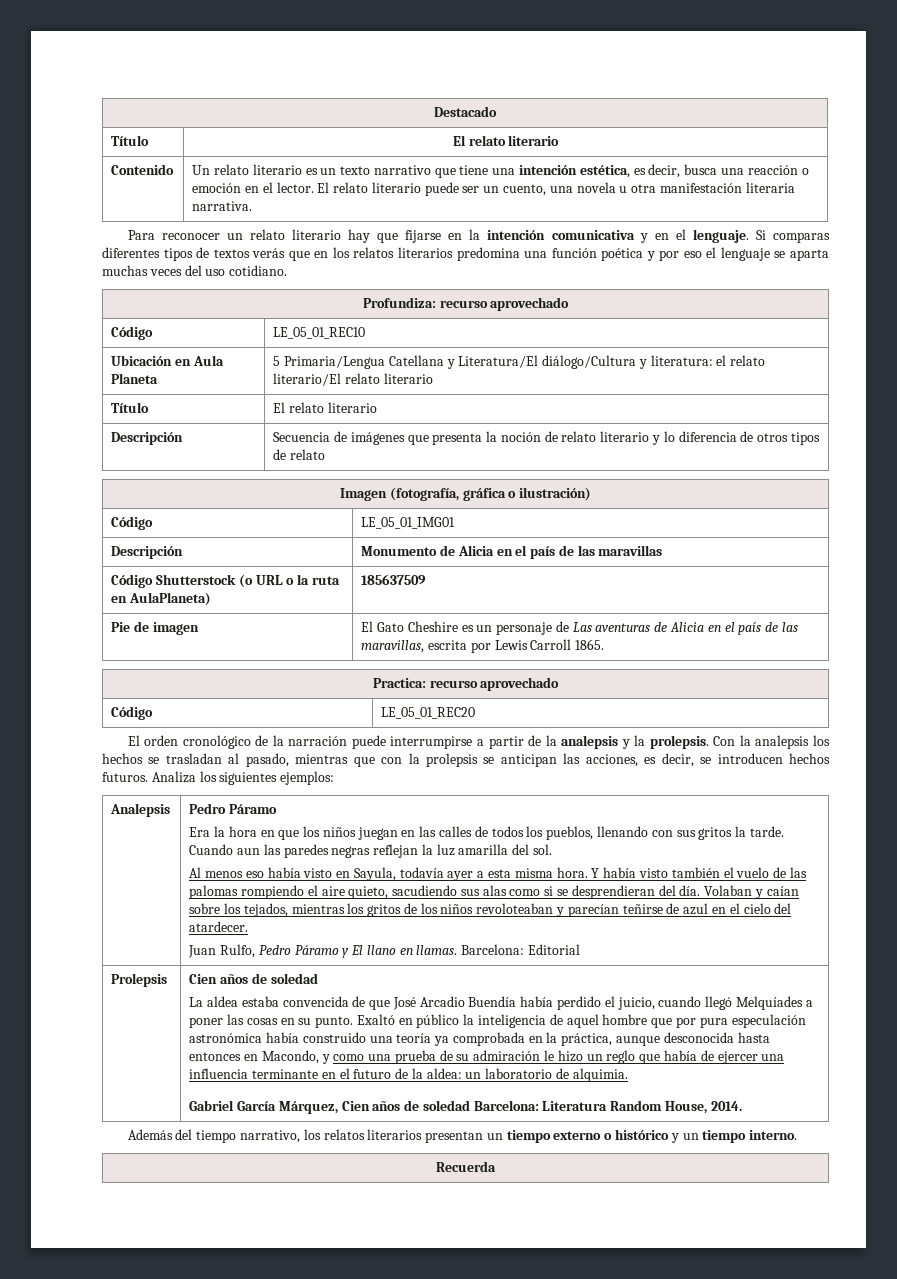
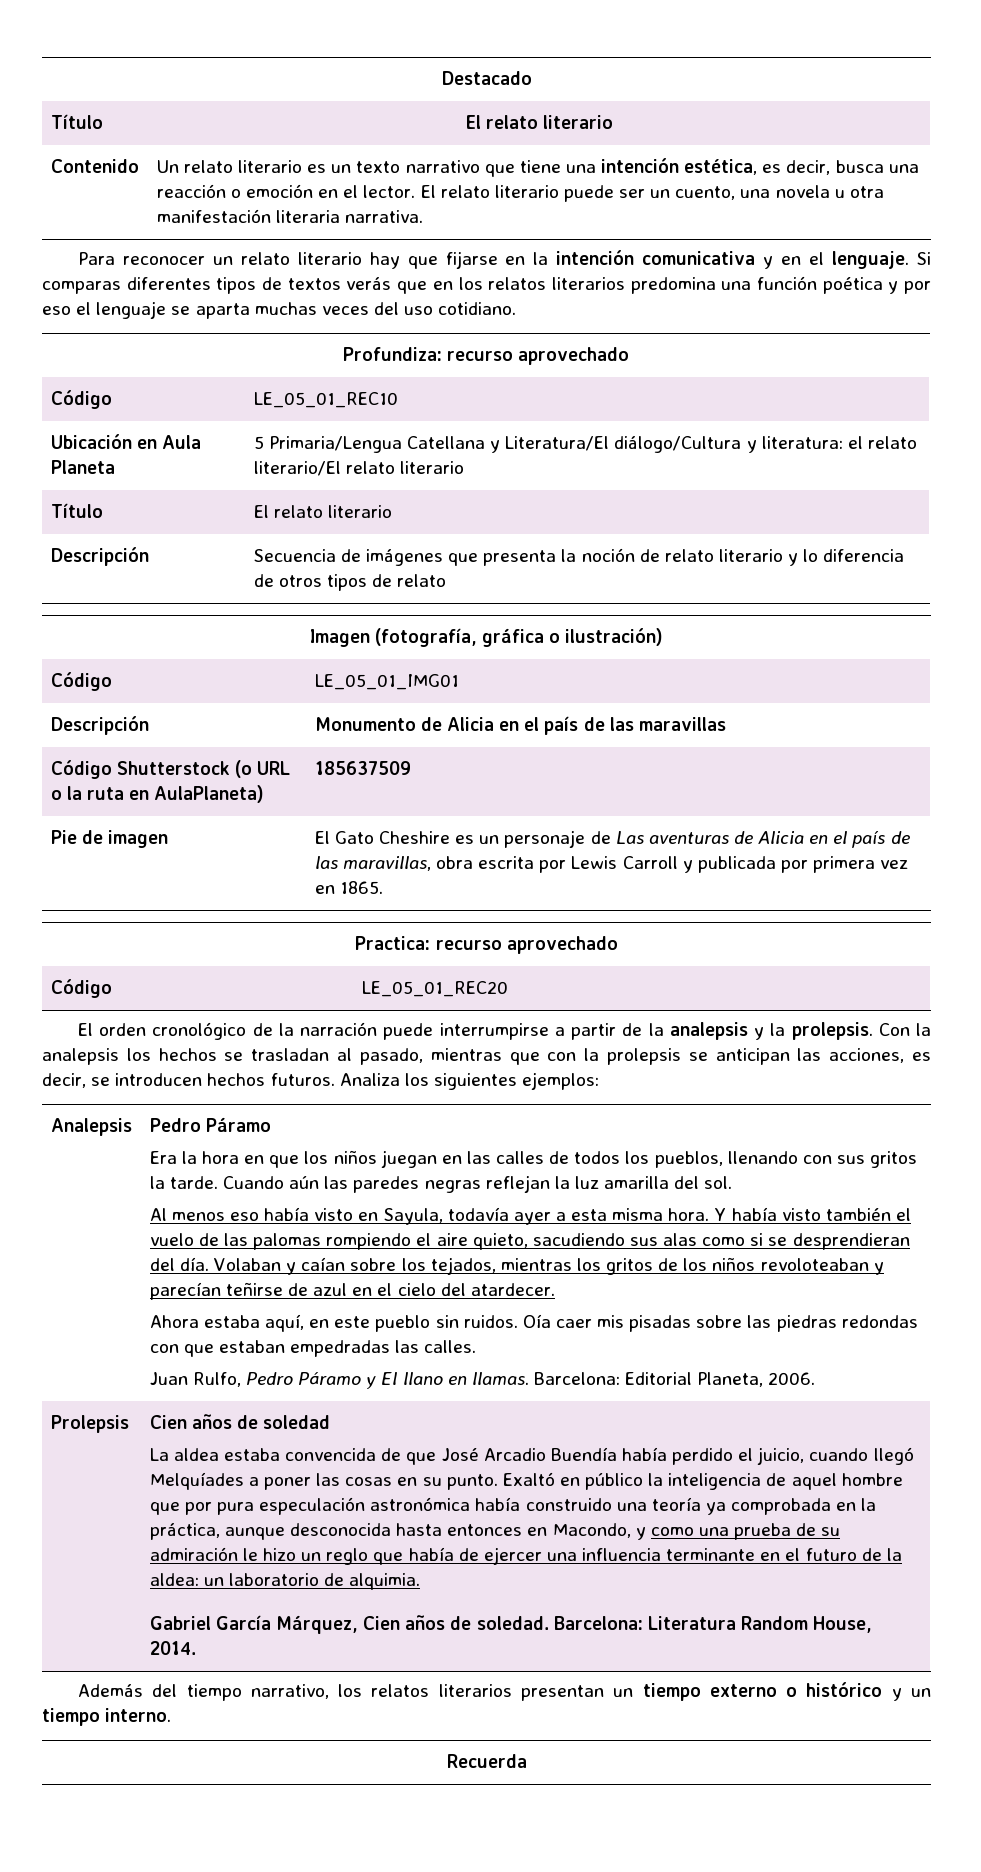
(425, 646) none -> [436,856,474,869] obra
(572, 644) none -> [682,856,909,873] [314,885,335,894] y publicada por primera vez en
[237,848,261,855] aun -> [289,1176,320,1189] aún
(249, 926) none -> [149,1314,918,1332] [149,1340,477,1357] // Ahora estaba aquí, en este pueblo sin ruidos. Oía caer mis pisadas sobre las piedras redondas con que estaban empedradas las calles.
(581, 949) none -> [697,1372,816,1387] Planeta, 2006.
[422,1100,470,1111] soledad -> [476,1616,549,1630] soledad.

